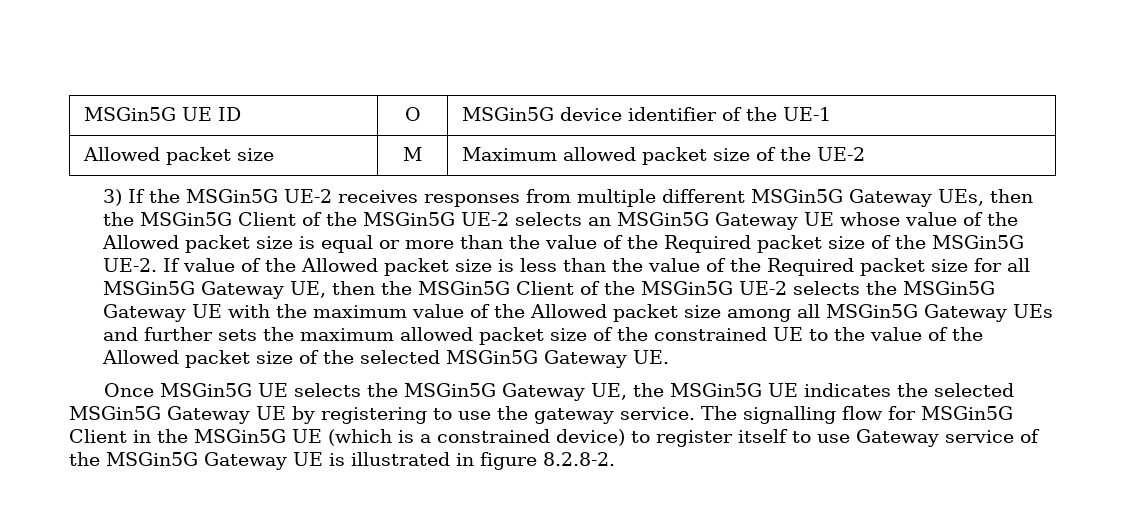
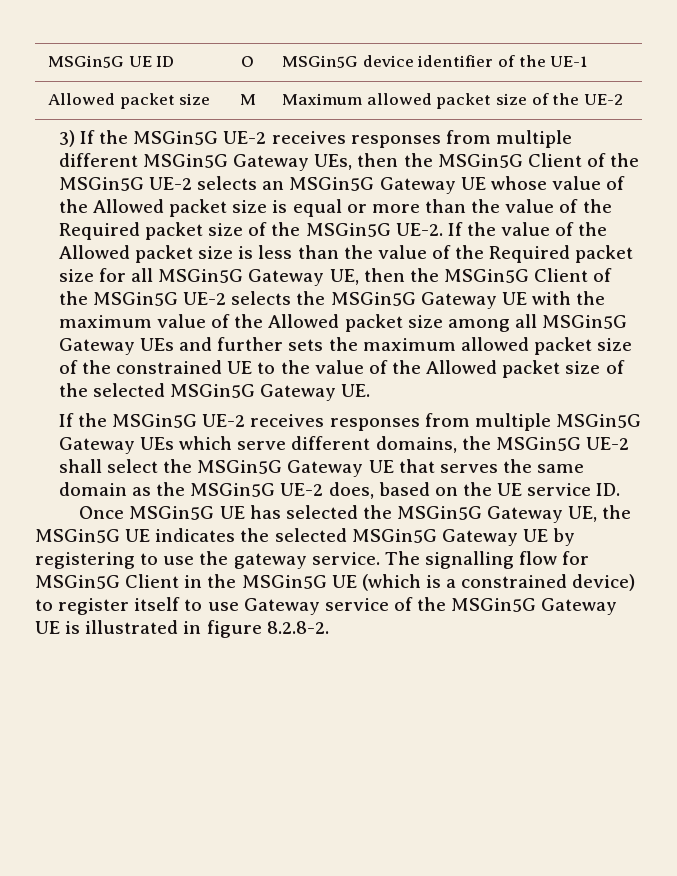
(181, 265) none -> [466,222,496,236] the
(670, 357) none -> [58,413,641,431] [58,436,629,454] [58,459,585,477] [58,482,621,499] // If the MSGin5G UE-2 receives responses from multiple MSGin5G Gateway UEs which serve different domains, the MSGin5G UE-2 shall select the MSGin5G Gateway UE that serves the same domain as the MSGin5G UE-2 does, based on the UE service ID.
[294,383,362,397] selects -> [249,505,358,519] has selected

